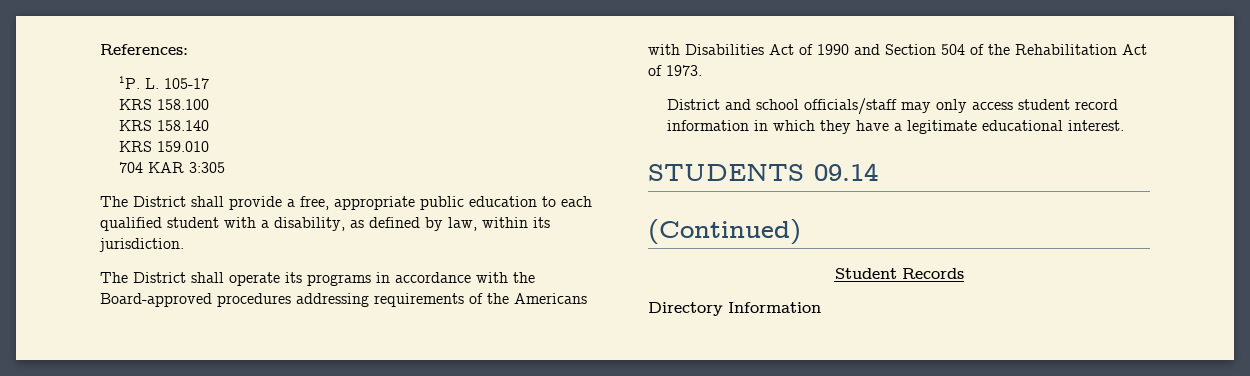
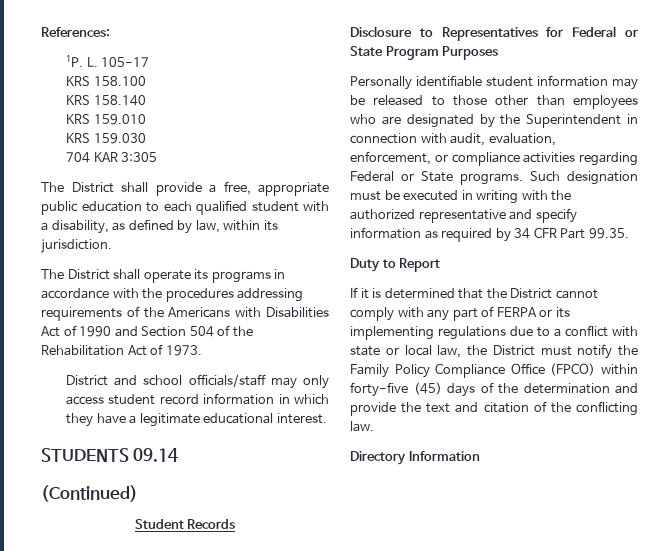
(209, 146) none -> [66,133,146,144] // KRS 159.030
[100,293,212,307] Board-approved -> (163, 293) none
(964, 273) none -> [350,26,638,41] [350,46,499,60] [350,75,638,90] [350,95,638,109] [350,114,638,128] [350,133,556,146] [350,151,638,166] [350,171,638,185] [350,190,572,204] [350,208,577,223] [350,227,629,242] [350,258,441,272] [350,287,598,299] [350,306,570,321] [350,325,638,340] [350,344,638,359] [350,363,638,378] [350,382,638,397] [350,401,638,416] [350,421,374,432] // Disclosure to Representatives for Federal or State Program Purposes // Personally identifiable student information may be released to those other than employees who are designated by the Superintendent in connection with audit, evaluation, enforcement, or compliance activities regarding Federal or State programs. Such designation must be executed in writing with the authorized representative and specify information as required by 34 CFR Part 99.35. // Duty to Report // If it is determined that the District cannot comply with any part of FERPA or its implementing regulations due to a conflict with state or local law, the District must notify the Family Policy Compliance Office (FPCO) within forty-five (45) days of the determination and provide the text and citation of the conflicting law.

